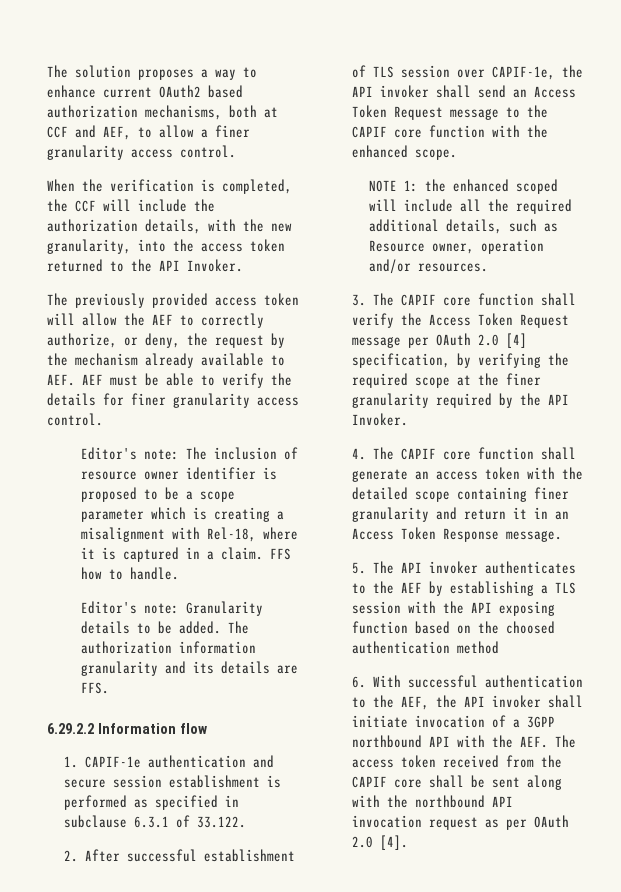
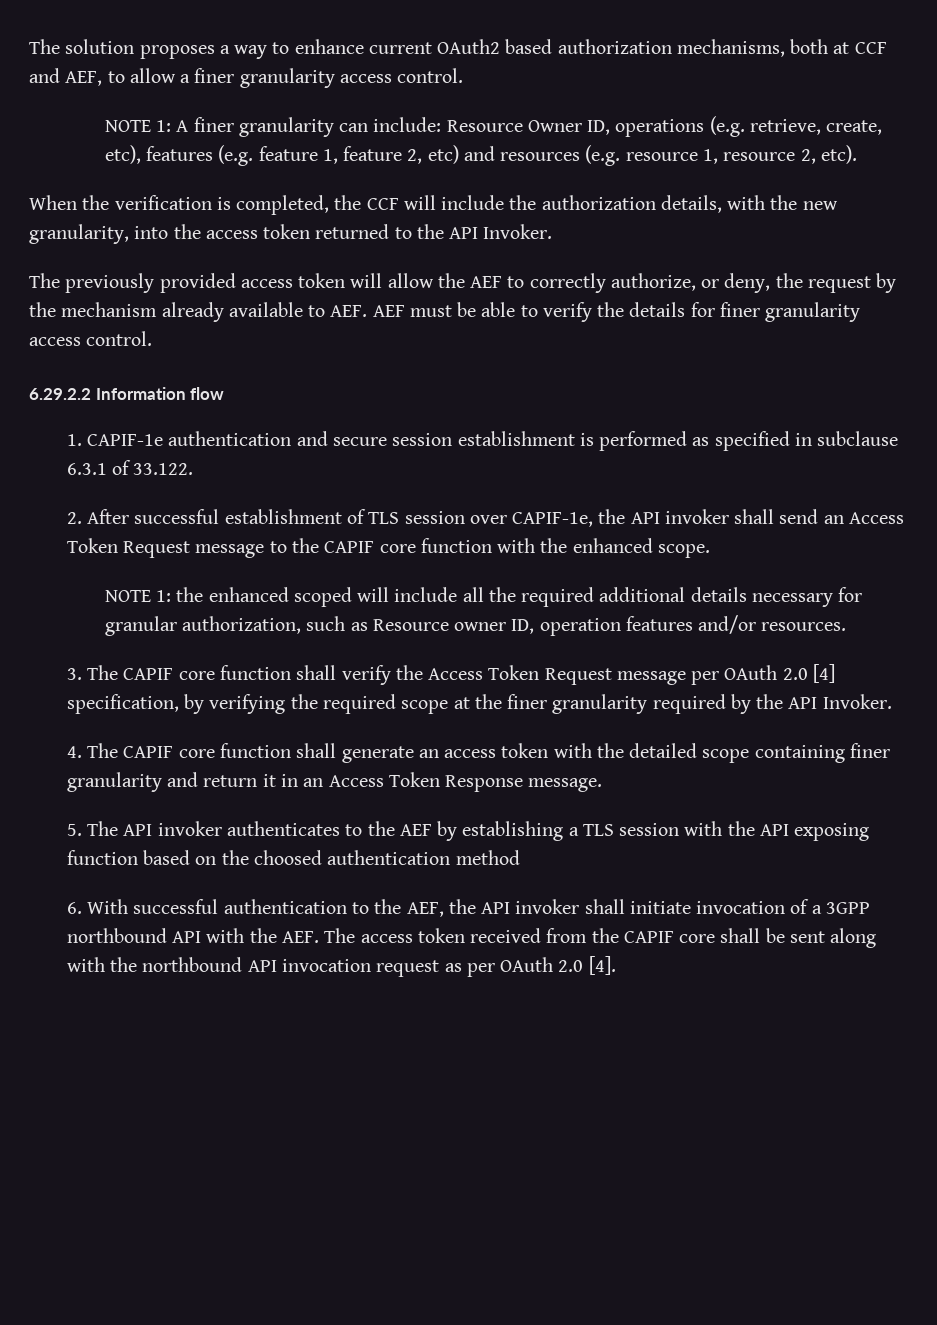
(236, 151) none -> [104,116,883,137] [104,145,857,166] // NOTE 1: A finer granularity can include: Resource Owner ID, operations (e.g. retrieve, create, etc), features (e.g. feature 1, feature 2, etc) and resources (e.g. resource 1, resource 2, etc).
[81,447,299,460] [81,467,278,480] [81,487,236,502] [81,507,285,522] [81,527,299,542] [81,547,292,562] [81,567,180,580] [81,601,264,616] [81,621,250,634] [81,641,257,654] [81,661,299,676] [81,682,110,694] // Editor's note: The inclusion of resource owner identifier is proposed to be a scope parameter which is creating a misalignment with Rel-18, where it is captured in a claim. FFS how to handle. // Editor's note: Granularity details to be added. The authorization information granularity and its details are FFS. -> (153, 338) none
[446,219,559,234] [369,239,545,254] details, such as Resource owner, operation -> [690,587,863,607] [104,616,693,636] details necessary for granular authorization, such as Resource owner ID, operation features

